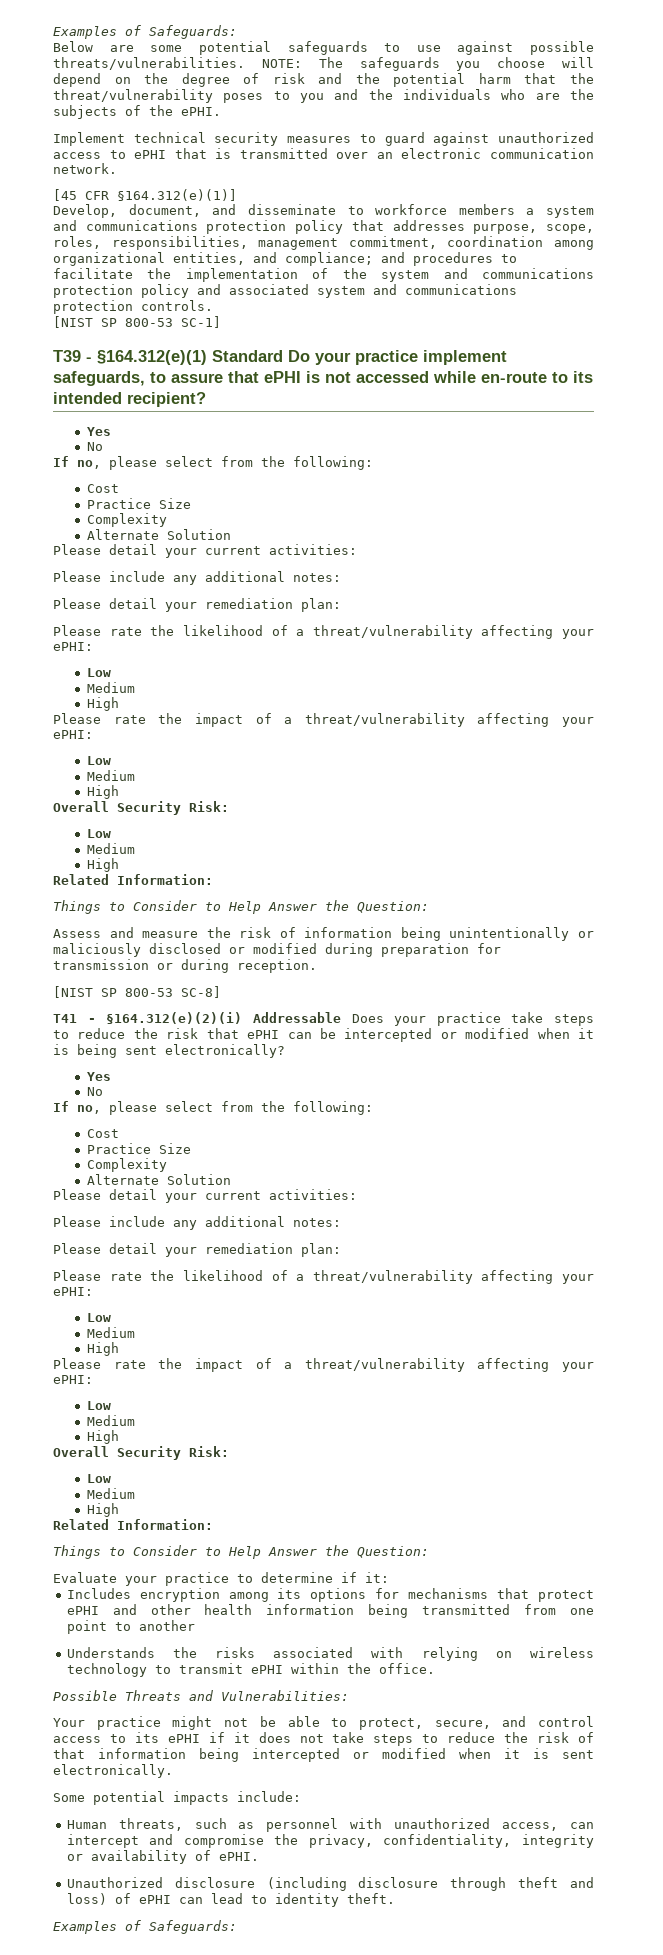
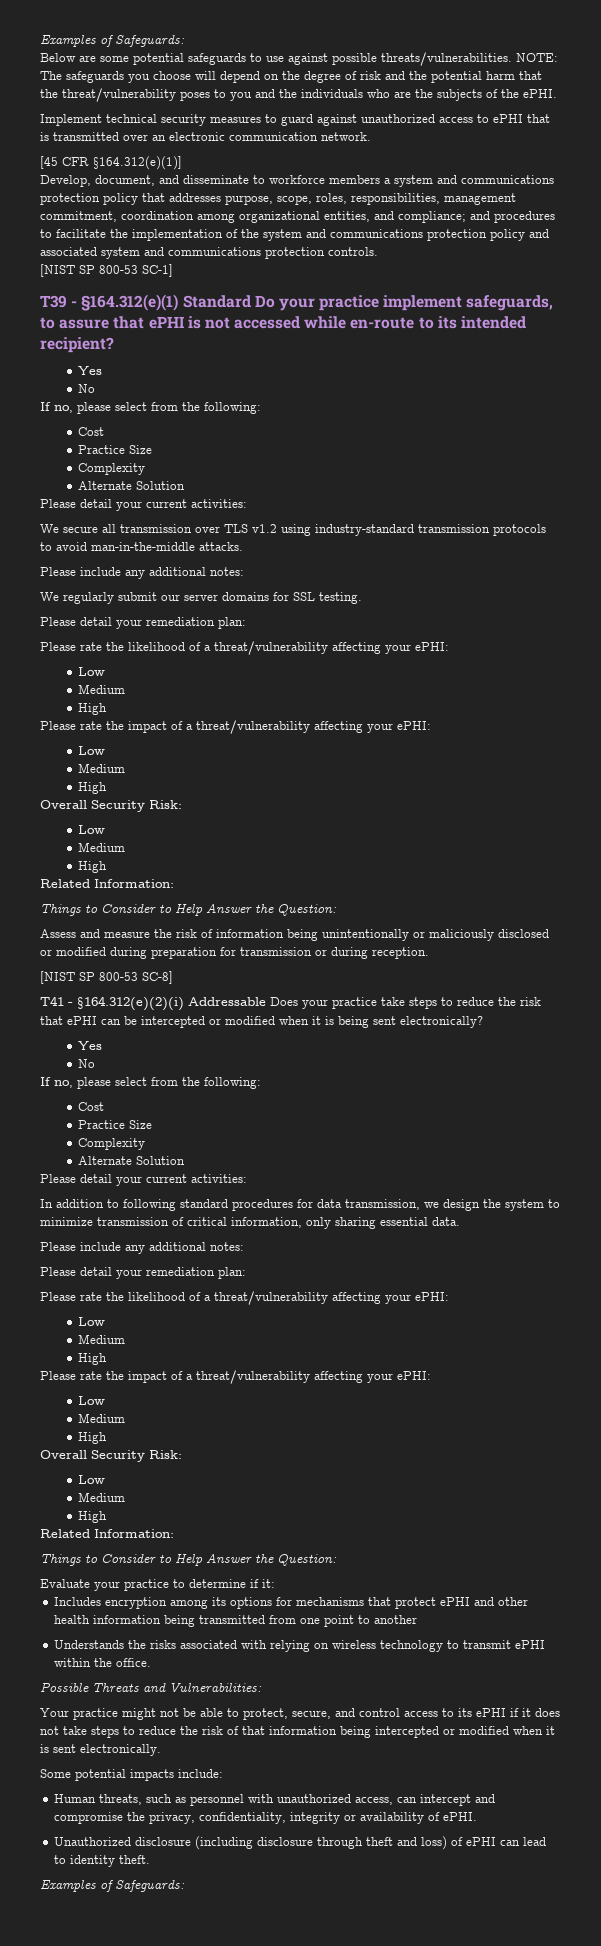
[53,571,341,585] // Please include any additional notes: -> [40,524,546,536] [40,542,243,551] [40,567,244,579] [40,592,362,604] // We secure all transmission over TLS v1.2 using industry-standard transmission protocols to avoid man-in-the-middle attacks. // Please include any additional notes: // We regularly submit our server domains for SSL testing.
(357, 1194) none -> [40,1199,560,1211] [40,1217,460,1229] // In addition to following standard procedures for data transmission, we design the system to minimize transmission of critical information, only sharing essential data.

